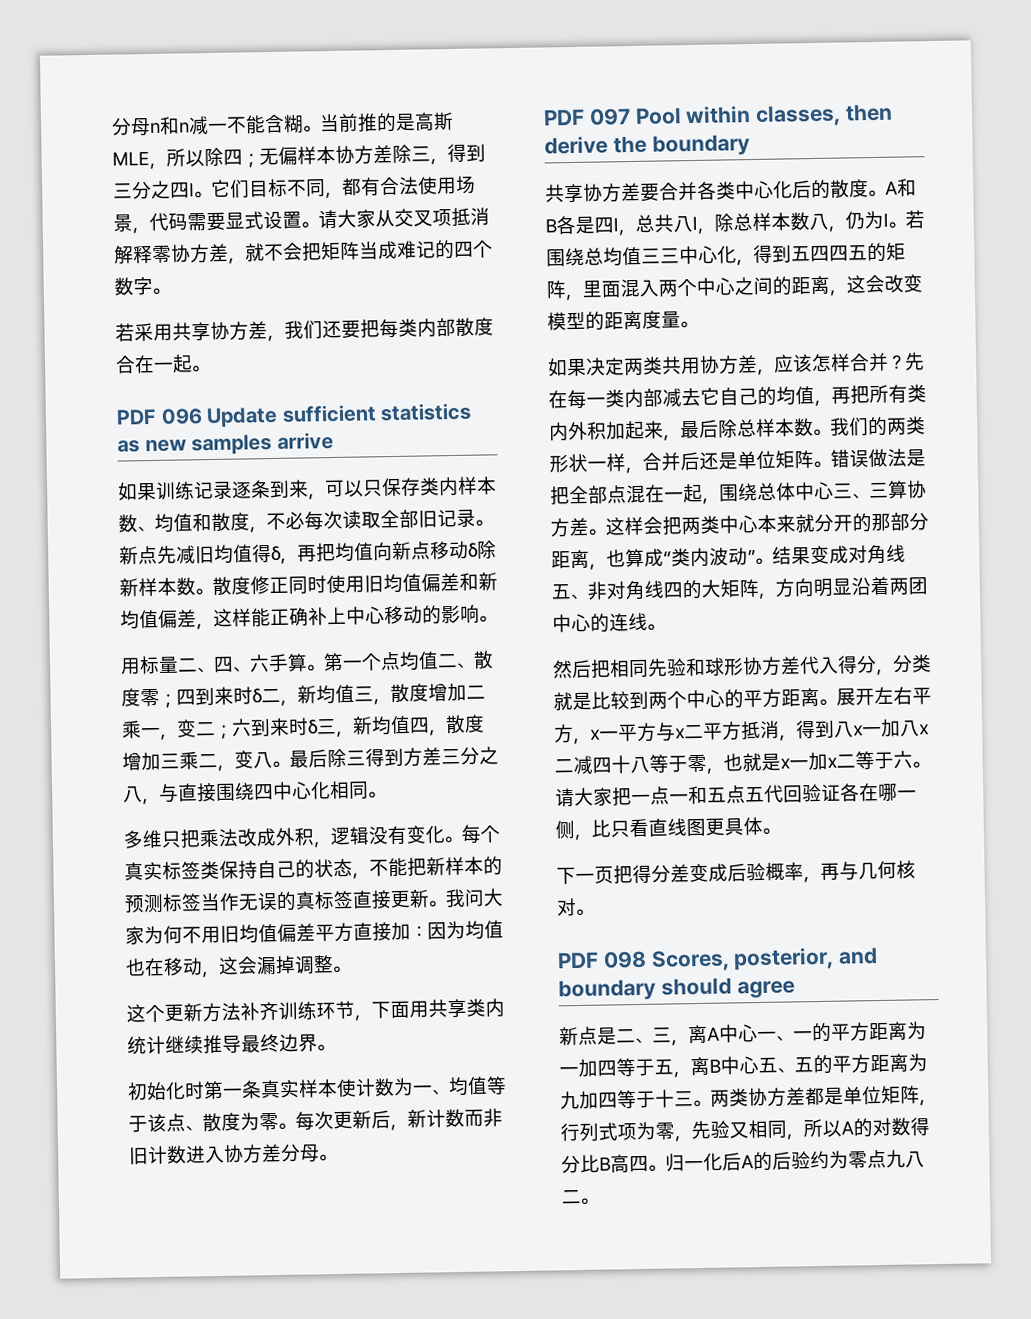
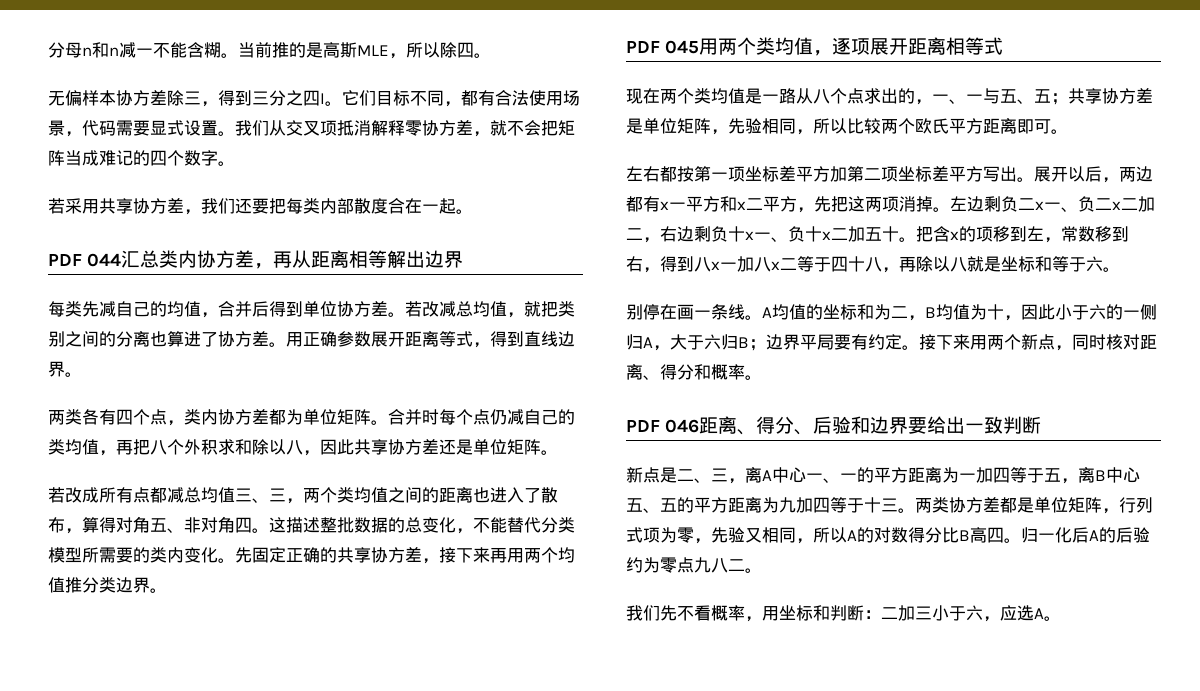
[242,153,260,168] ； -> [474,53,491,58] 。 //
[318,209,376,230] 请大家 -> [235,120,269,136] 我们
[160,402,473,429] [117,431,334,456] [118,476,497,501] [118,508,493,533] [119,540,497,565] [119,572,498,597] [120,604,497,630] [120,650,494,675] [121,682,486,708] [121,714,485,740] [122,746,499,771] [123,780,386,805] [123,824,501,849] [124,856,503,881] [124,888,504,914] [125,920,504,946] [125,955,351,978] [126,998,505,1023] [127,1033,335,1055] [127,1076,507,1101] [128,1108,503,1133] [129,1143,337,1165] [543,103,894,127] [544,134,750,157] [545,178,917,204] [545,210,925,236] [546,242,906,267] [546,274,923,301] [547,310,698,331] [548,352,925,377] [548,384,927,410] [549,416,926,442] [549,448,926,474] [550,480,927,506] [550,512,929,538] [551,544,906,570] [551,576,928,601] [552,612,665,633] [553,654,932,679] [553,686,932,711] [554,724,591,745] 096 Update sufficient statistics as new samples arrive // 如果训练记录逐条到来，可以只保存类内样本数、均值和散度，不必每次读取全部旧记录。新点先减旧均值得δ，再把均值向新点移动δ除新样本数。散度修正同时使用旧均值偏差和新均值偏差，这样能正确补上中心移动的影响。 // 用标量二、四、六手算。第一个点均值二、散度零；四到来时δ二，新均值三，散度增加二乘一，变二；六到来时δ三，新均值四，散度增加三乘二，变八。最后除三得到方差三分之八，与直接围绕四中心化相同。 // 多维只把乘法改成外积，逻辑没有变化。每个真实标签类保持自己的状态，不能把新样本的预测标签当作无误的真标签直接更新。我问大家为何不用旧均值偏差平方直接加：因为均值也在移动，这会漏掉调整。 // 这个更新方法补齐训练环节，下面用共享类内统计继续推导最终边界。 // 初始化时第一条真实样本使计数为一、均值等于该点、散度为零。每次更新后，新计数而非旧计数进入协方差分母。 // PDF 097 Pool within classes, then derive the boundary // 共享协方差要合并各类中心化后的散度。A和B各是四I，总共八I，除总样本数八，仍为I。若围绕总均值三三中心化，得到五四四五的矩阵，里面混入两个中心之间的距离，这会改变模型的距离度量。 // 如果决定两类共用协方差，应该怎样合并？先在每一类内部减去它自己的均值，再把所有类内外积加起来，最后除总样本数。我们的两类形状一样，合并后还是单位矩阵。错误做法是把全部点混在一起，围绕总体中心三、三算协方差。这样会把两类中心本来就分开的那部分距离，也算成“类内波动”。结果变成对角线五、非对角线四的大矩阵，方向明显沿着两团中心的连线。 // 然后把相同先验和球形协方差代入得分，分类就是比较到两个中心的平方距离。展开左右平方， -> [87,250,463,269] [48,301,575,318] [48,331,575,348] [48,361,82,377] [48,409,575,426] [48,439,558,456] [48,487,558,504] [48,516,575,534] [48,547,575,564] [48,577,167,593] [626,37,1003,56] [626,88,1153,105] [626,118,1068,135] [626,166,1153,183] [626,196,660,212] 044汇总类内协方差，再从距离相等解出边界 // 每类先减自己的均值，合并后得到单位协方差。若改减总均值，就把类别之间的分离也算进了协方差。用正确参数展开距离等式，得到直线边界。 // 两类各有四个点，类内协方差都为单位矩阵。合并时每个点仍减自己的类均值，再把八个外积求和除以八，因此共享协方差还是单位矩阵。 // 若改成所有点都减总均值三、三，两个类均值之间的距离也进入了散布，算得对角五、非对角四。这描述整批数据的总变化，不能替代分类模型所需要的类内变化。先固定正确的共享协方差，接下来再用两个均值推分类边界。 // PDF 045用两个类均值，逐项展开距离相等式 // 现在两个类均值是一路从八个点求出的，一、一与五、五；共享协方差是单位矩阵，先验相同，所以比较两个欧氏平方距离即可。 // 左右都按第一项坐标差平方加第二项坐标差平方写出。展开以后，两边都有
[656,722,676,742] 与 -> [720,196,737,212] 和
[741,720,780,741] 抵消 -> [797,196,1155,213] [626,226,1129,243] [626,256,643,272] ，先把这两项消掉。左边剩负二x一、负二x二加二，右边剩负十x一、负十x二加五十。把含x的项移到左，常数移到右
[573,750,930,775] [555,782,917,808] [555,816,780,841] [556,860,916,885] [556,898,594,917] [557,946,879,972] [558,977,795,1002] 减四十八等于零，也就是x一加x二等于六。请大家把一点一和五点五代回验证各在哪一侧，比只看直线图更具体。 // 下一页把得分差变成后验概率，再与几何核对。 // PDF 098 Scores, posterior, and boundary should agree -> [797,256,1120,273] [626,304,1157,321] [626,334,1157,351] [626,364,762,380] [626,416,1041,435] 等于四十八，再除以八就是坐标和等于六。 // 别停在画一条线。A均值的坐标和为二，B均值为十，因此小于六的一侧归A，大于六归B；边界平局要有约定。接下来用两个新点，同时核对距离、得分和概率。 // PDF 046距离、得分、后验和边界要给出一致判断
(599, 1201) none -> [626,605,1061,622] // 我们先不看概率，用坐标和判断：二加三小于六，应选A。

